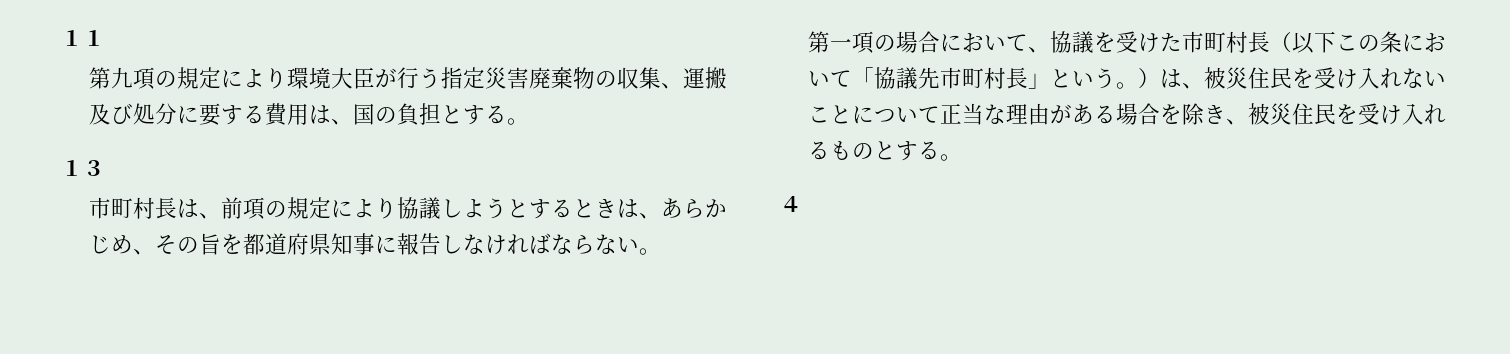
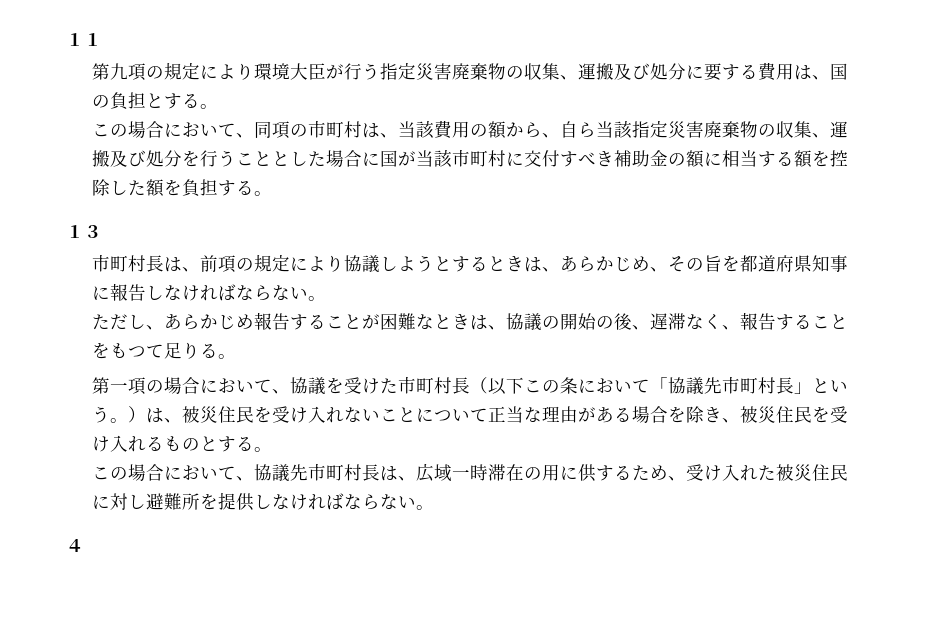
(529, 121) none -> [92,120,849,139] [92,149,849,168] [92,179,273,197] // この場合において、同項の市町村は、当該費用の額から、自ら当該指定災害廃棄物の収集、運搬及び処分を行うこととした場合に国が当該市町村に交付すべき補助金の額に相当する額を控除した額を負担する。
(661, 251) none -> [92,312,849,331] [92,342,237,359] // ただし、あらかじめ報告することが困難なときは、協議の開始の後、遅滞なく、報告することをもつて足りる。
(962, 157) none -> [92,463,849,482] [92,492,435,511] // この場合において、協議先市町村長は、広域一時滞在の用に供するため、受け入れた被災住民に対し避難所を提供しなければならない。

